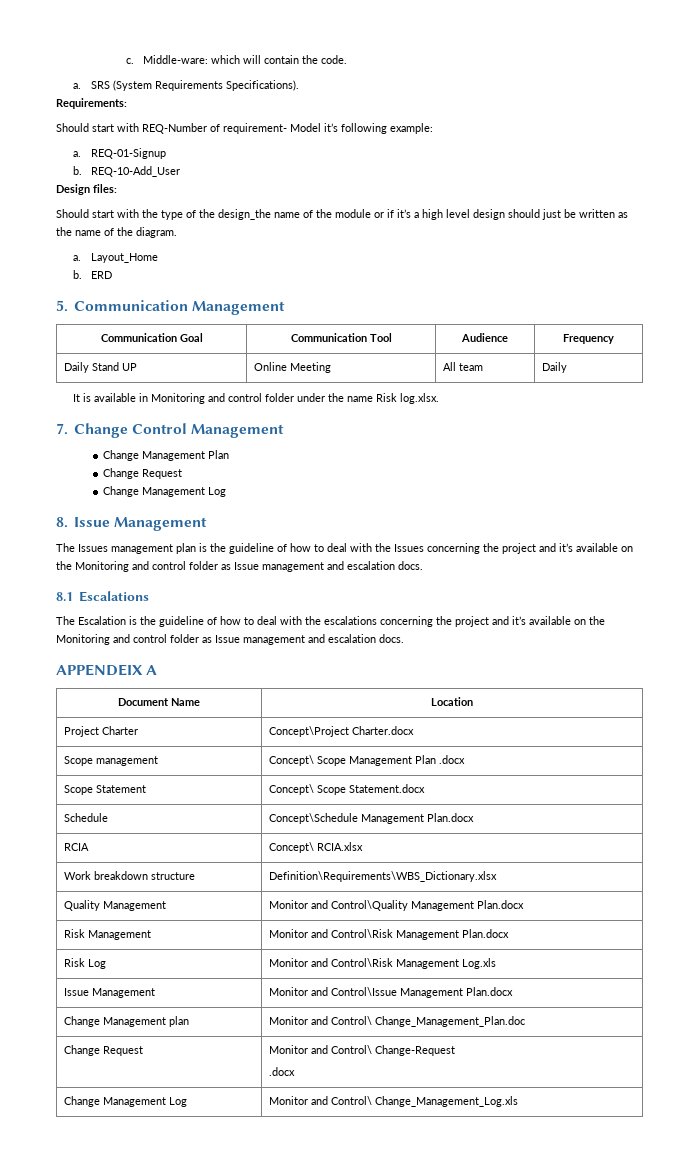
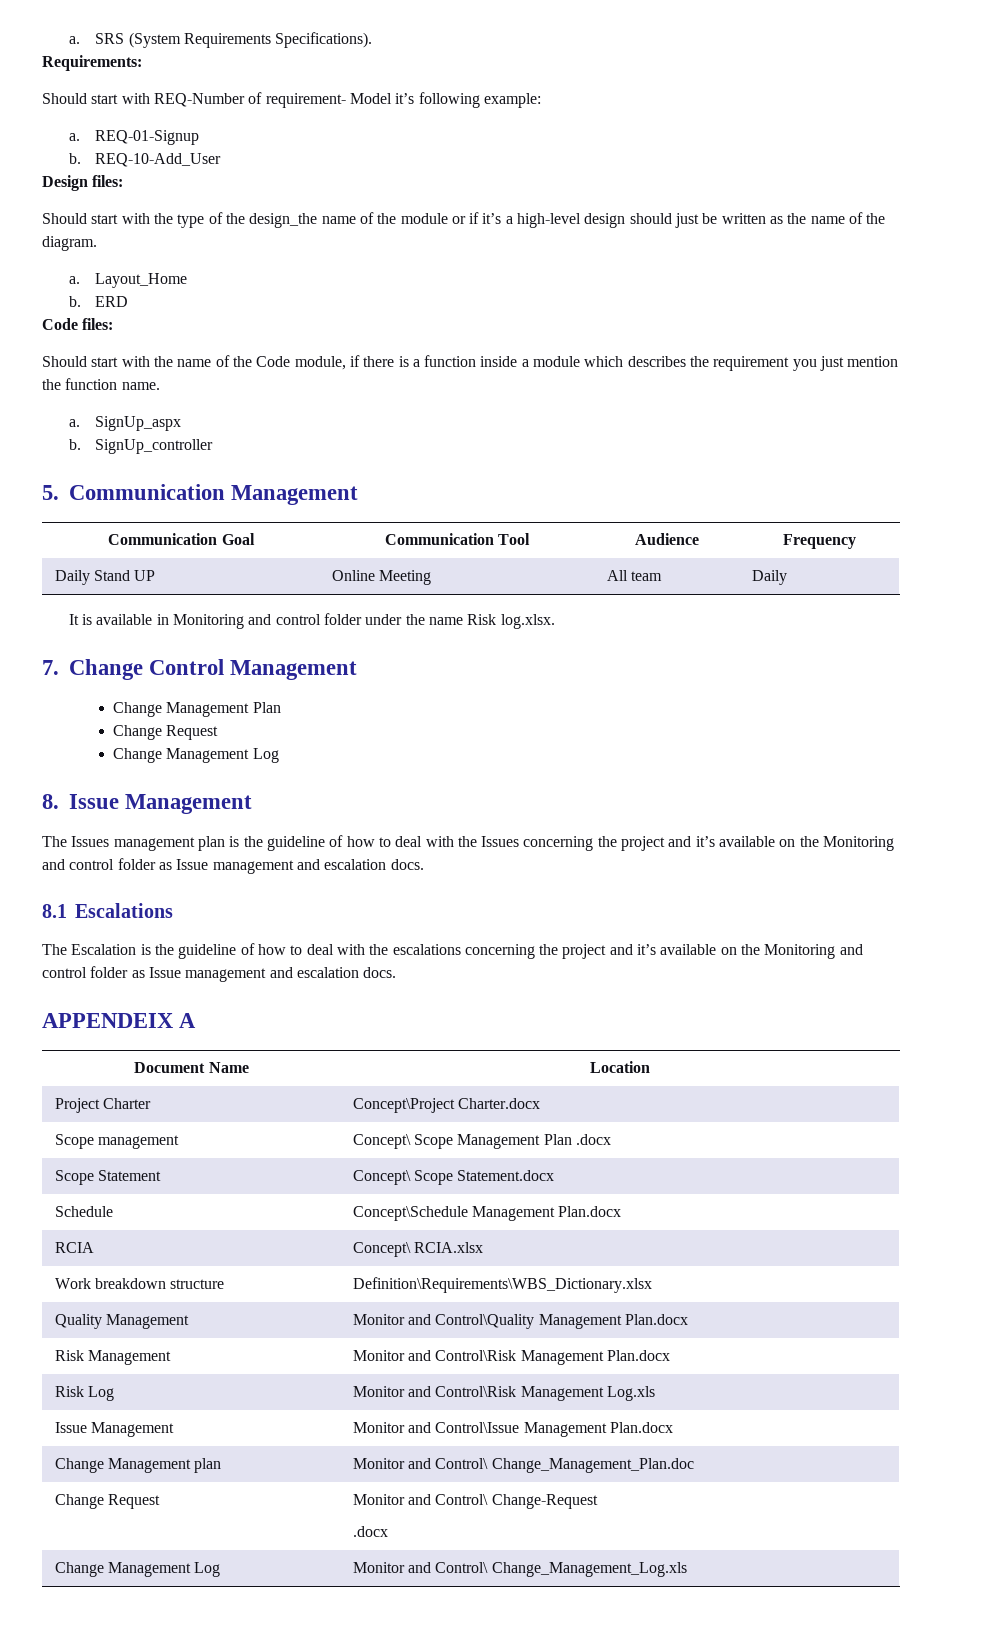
[125,55,348,64] c. Middle-ware: which will contain the code. // -> (68, 40) none
[422,209,470,220] high level -> [517,213,582,228] high-level
(112, 275) none -> [42,318,114,330] [42,355,899,371] [42,378,160,390] [68,416,182,431] [68,439,214,454] // Code files: // Should start with the name of the Code module, if there is a function inside a module which describes the requirement you just mention the function name. // a. SignUp_aspx // b. SignUp_controller

